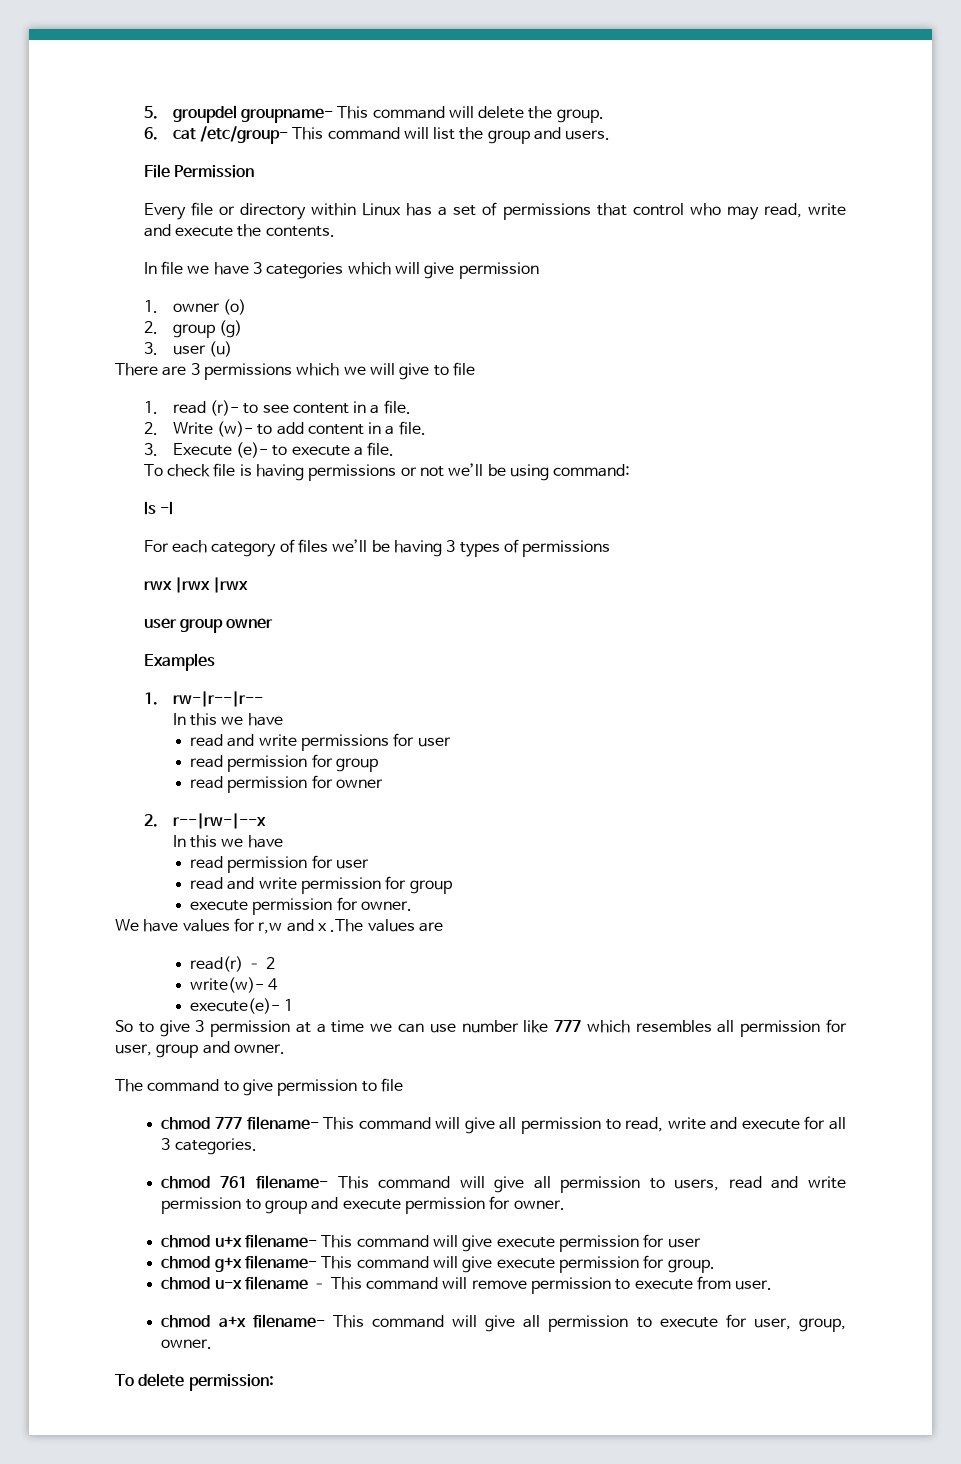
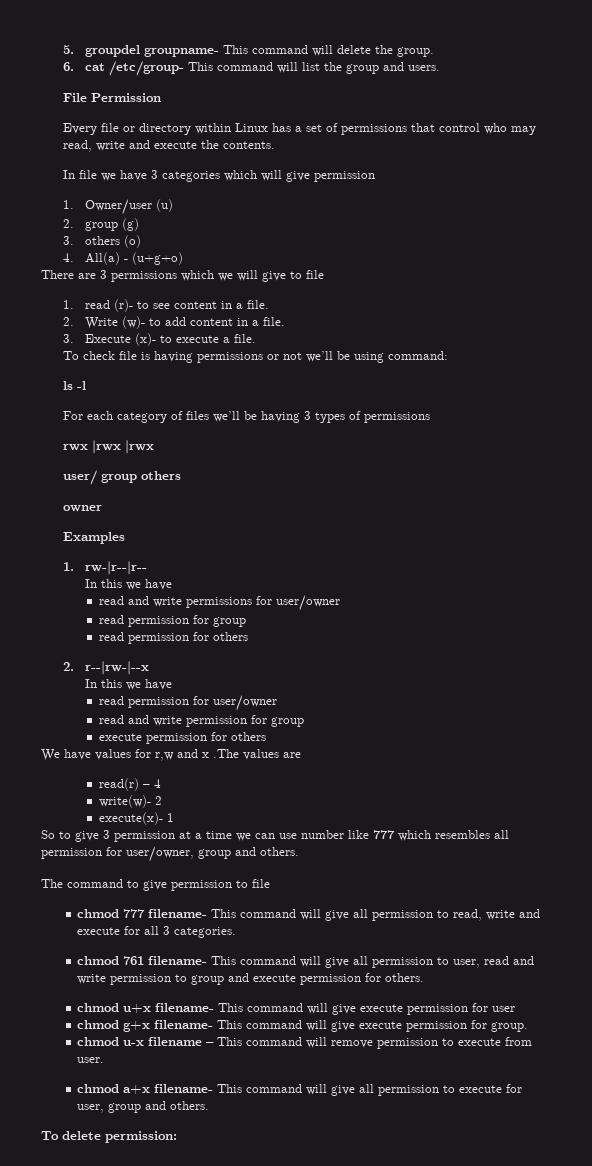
[172,299,246,315] owner (o) -> [84,199,173,215] Owner/user (u)
[172,341,232,357] user (u) -> [84,235,141,248] [62,252,183,265] others (o) // 4. All(a) - (u+g+o)
[235,442,268,458] (e)- -> [134,333,156,346] (x)-
[143,618,224,633] user group -> [62,470,181,485] user/ group others //
[417,737,451,747] user -> [276,595,341,611] user/owner
[336,779,384,788] owner -> [213,632,249,641] others
[336,859,370,869] user -> [213,695,278,711] user/owner
[361,901,413,911] owner. -> [231,732,267,741] others
(262, 966) none -> [154,779,162,788] [99,795,152,808] 4 // write(w)-
[190,977,279,993] [190,998,281,1014] write(w)- 4 // execute(e)- -> [99,812,164,825] execute(x)-
[115,1041,285,1058] user, group and owner. -> [126,846,299,862] user/owner, group and others.
[674,1179,720,1191] users, -> [453,959,481,968] user,
[513,1200,565,1210] owner. -> [385,973,425,982] others.
[799,1318,846,1332] [161,1339,213,1349] group, owner. -> [108,1101,210,1113] group and others.

